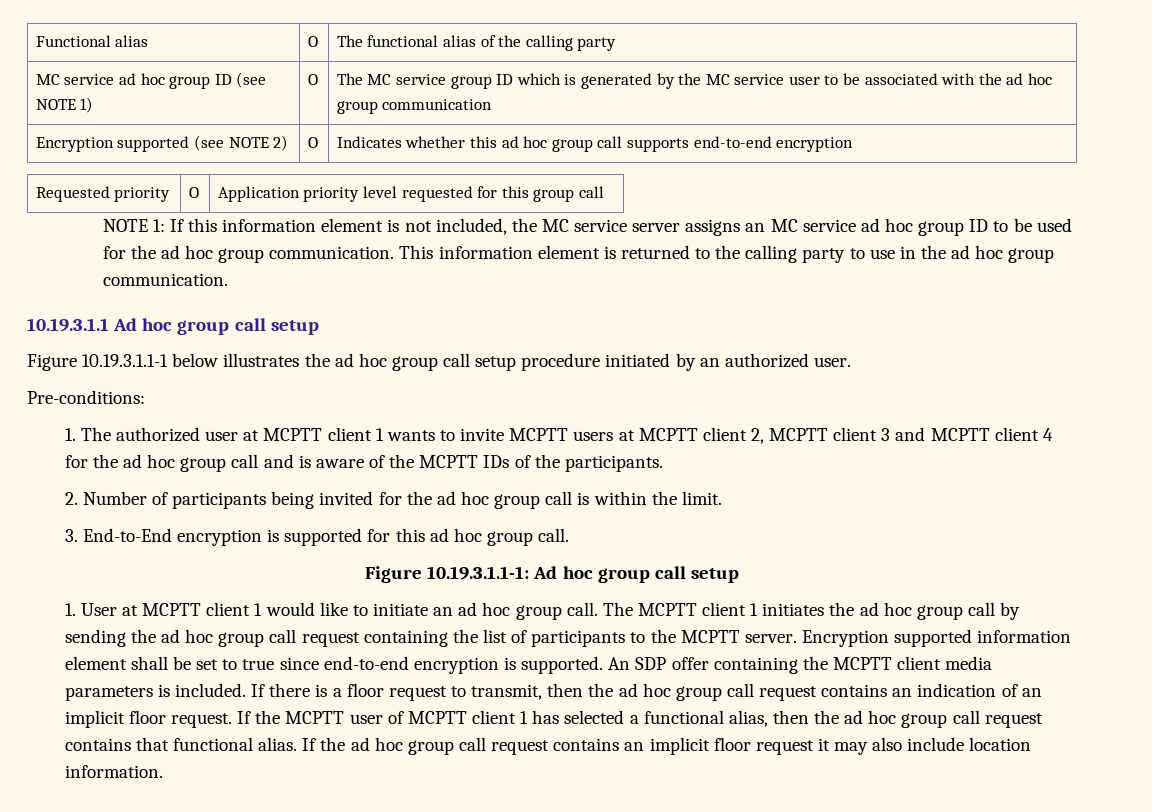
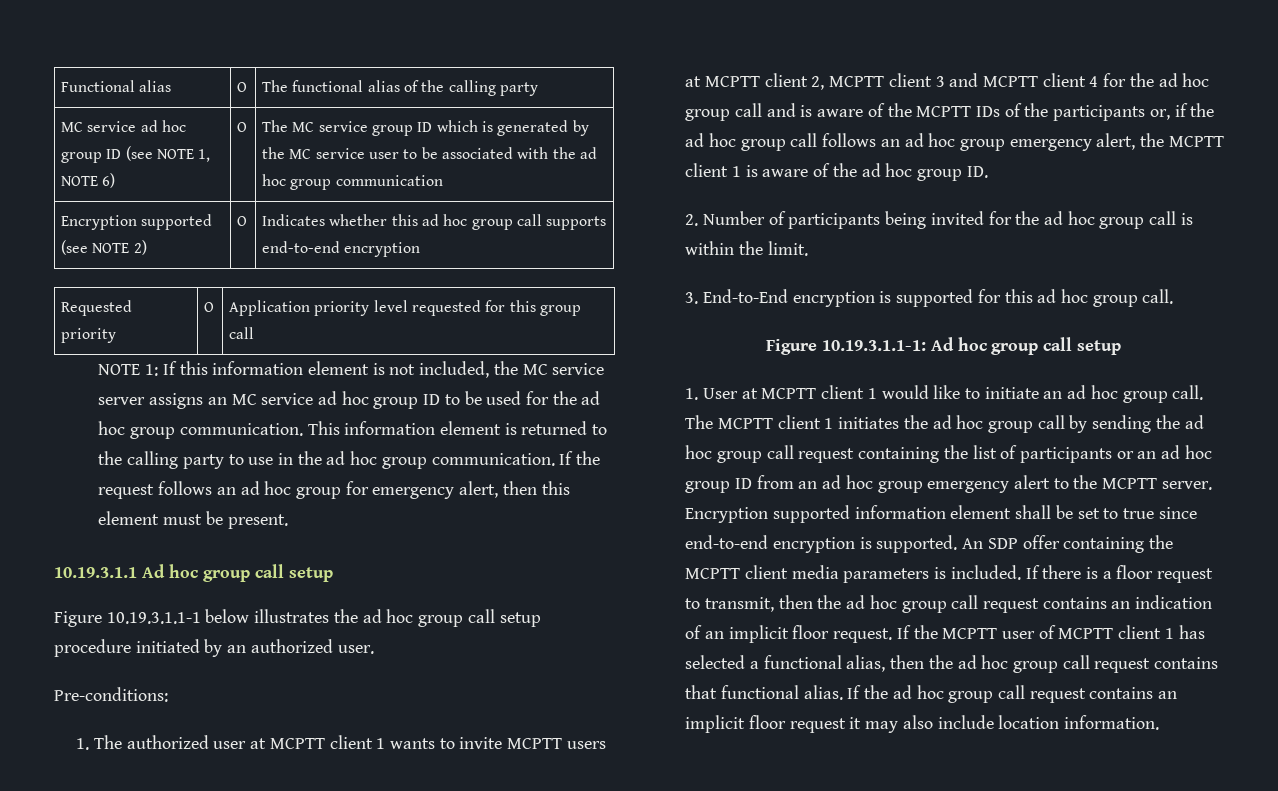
[80,97,94,113] 1) -> [198,149,211,162] [61,173,116,188] 1, NOTE 6)
(228, 279) none -> [559,451,601,465] [98,481,570,499] [98,511,288,529] If the request follows an ad hoc group for emergency alert, then this element must be present.
[564,455,663,472] participants. -> [1053,103,1215,121] [685,133,1224,151] [685,163,988,181] participants or, if the ad hoc group call follows an ad hoc group emergency alert, the MCPTT client 1 is aware of the ad hoc group ID.
(626, 638) none -> [1116,445,1212,459] [685,475,1050,493] or an ad hoc group ID from an ad hoc group emergency alert

